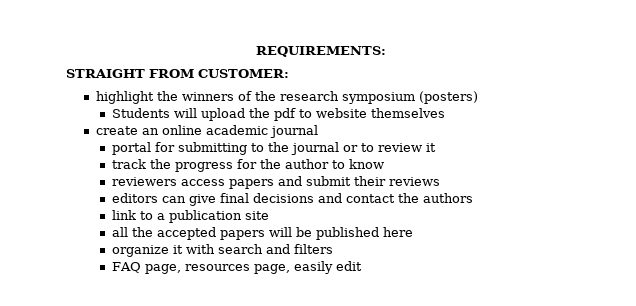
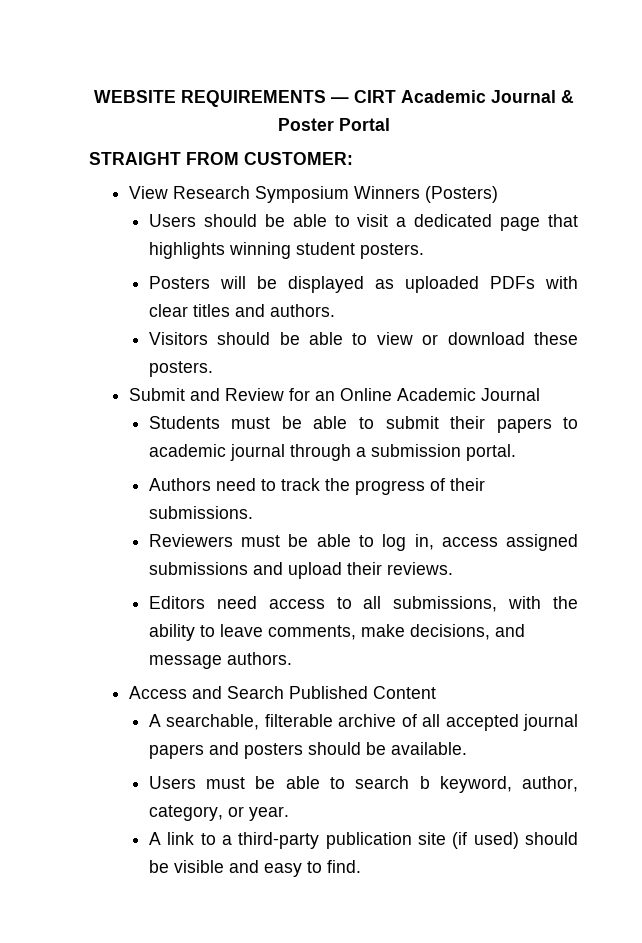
[255,46,386,57] [66,69,289,78] [96,91,479,104] [111,108,445,121] [96,125,319,138] [111,142,436,155] [111,159,384,172] [111,176,440,189] [111,193,473,206] REQUIREMENTS: // STRAIGHT FROM CUSTOMER: // highlight the winners of the research symposium (posters) // Students will upload the pdf to website themselves // create an online academic journal // portal for submitting to the journal or to review it // track the progress for the author to know // reviewers access papers and submit their reviews // editors can give final decisions and contact the authors // -> [93,90,574,107] [277,118,390,131] [89,152,353,165] [128,186,498,203] [148,214,578,231] [148,242,424,259] [148,276,579,293] [148,304,335,317] [148,332,579,345] [148,361,213,377] [128,388,540,401] [148,416,579,433] [148,444,516,461] [148,478,485,495] [148,506,253,519] [148,534,579,551] [148,562,453,579] [148,596,578,612] [148,624,525,641] [148,652,292,669] [128,686,436,699] [148,714,578,731] [148,742,467,759] [148,776,579,793] [148,805,289,821] [148,832,161,845] WEBSITE REQUIREMENTS — CIRT Academic Journal & Poster Portal // STRAIGHT FROM CUSTOMER: // View Research Symposium Winners (Posters) // Users should be able to visit a dedicated page that highlights winning student posters. // Posters will be displayed as uploaded PDFs with clear titles and authors. // Visitors should be able to view or download these posters. // Submit and Review for an Online Academic Journal // Students must be able to submit their papers to academic journal through a submission portal. // Authors need to track the progress of their submissions. // Reviewers must be able to log in, access assigned submissions and upload their reviews. // Editors need access to all submissions, with the ability to leave comments, make decisions, and message authors. // Access and Search Published Content // A searchable, filterable archive of all accepted journal papers and posters should be available. // Users must be able to search b keyword, author, category, or year. // A
(165, 216) none -> [238,832,320,849] third-party
[111,227,413,240] [111,244,333,257] [111,261,362,274] // all the accepted papers will be published here // organize it with search and filters // FAQ page, resources page, easily edit -> [452,832,578,849] [148,860,361,877] (if used) should be visible and easy to find.

